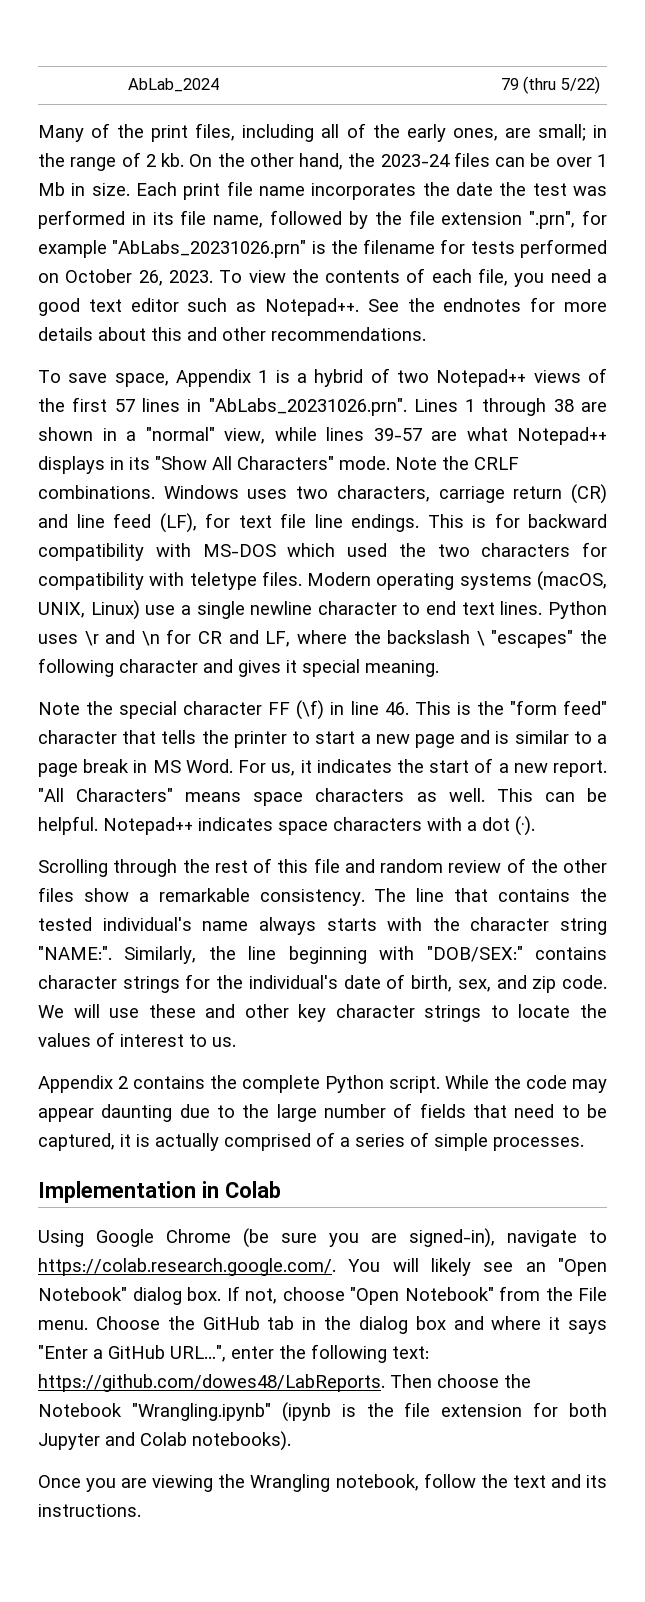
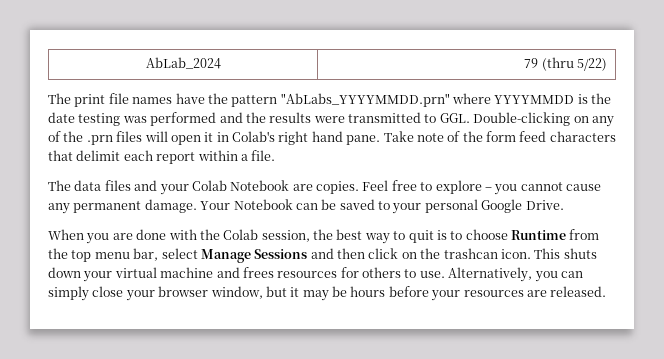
[38,123,608,142] [38,152,607,171] [38,181,607,200] [38,210,607,229] [38,239,607,258] [38,268,608,287] [38,297,607,316] [38,327,426,341] [38,368,607,387] [38,397,607,416] [38,427,607,445] [38,456,519,474] [38,484,607,504] [38,513,607,533] [38,542,607,561] [38,571,607,591] [38,600,607,620] [38,629,608,648] [38,658,439,677] [38,700,608,720] [38,730,607,748] [38,758,608,777] [38,788,607,806] [38,816,535,836] [38,858,607,877] [38,887,608,906] [38,917,607,935] [38,946,607,964] [38,974,608,993] [38,1004,607,1022] [38,1032,236,1047] [38,1075,607,1093] [38,1103,607,1122] [38,1132,584,1151] [38,1181,281,1203] [38,1228,607,1248] [38,1258,607,1276] [38,1286,607,1305] [38,1316,607,1334] [38,1344,429,1363] [38,1374,531,1392] [38,1402,607,1422] [38,1431,291,1451] [38,1473,607,1492] [38,1504,141,1517] Many of the print files, including all of the early ones, are small; in the range of 2 kb. On the other hand, the 2023-24 files can be over 1 Mb in size. Each print file name incorporates the date the test was performed in its file name, followed by the file extension ".prn", for example "AbLabs_20231026.prn" is the filename for tests performed on October 26, 2023. To view the contents of each file, you need a good text editor such as Notepad++. See the endnotes for more details about this and other recommendations. // To save space, Appendix 1 is a hybrid of two Notepad++ views of the first 57 lines in "AbLabs_20231026.prn". Lines 1 through 38 are shown in a "normal" view, while lines 39-57 are what Notepad++ displays in its "Show All Characters" mode. Note the CRLF combinations. Windows uses two characters, carriage return (CR) and line feed (LF), for text file line endings. This is for backward compatibility with MS-DOS which used the two characters for compatibility with teletype files. Modern operating systems (macOS, UNIX, Linux) use a single newline character to end text lines. Python uses \r and \n for CR and LF, where the backslash \ "escapes" the following character and gives it special meaning. // Note the special character FF (\f) in line 46. This is the "form feed" character that tells the printer to start a new page and is similar to a page break in MS Word. For us, it indicates the start of a new report. "All Characters" means space characters as well. This can be helpful. Notepad++ indicates space characters with a dot (·). // Scrolling through the rest of this file and random review of the other files show a remarkable consistency. The line that contains the tested individual's name always starts with the character string "NAME:". Similarly, the line beginning with "DOB/SEX:" contains character strings for the individual's date of birth, sex, and zip code. We will use these and other key character strings to locate the values of interest to us. // Appendix 2 contains the complete Python script. While the code may appear daunting due to the large number of fields that need to be captured, it is actually comprised of a series of simple processes. // Implementation in Colab // Using Google Chrome (be sure you are signed-in), navigate to https://colab.research.google.com/. You will likely see an "Open Notebook" dialog box. If not, choose "Open Notebook" from the File menu. Choose the GitHub tab in the dialog box and where it says "Enter a GitHub URL…", enter the following text: https://github.com/dowes48/LabReports. Then choose the Notebook "Wrangling.ipynb" (ipynb is the file extension for both Jupyter and Colab notebooks). // Once you are viewing the Wrangling notebook, follow the text and its instructions. -> [48,93,612,107] [48,112,614,127] [48,131,616,145] [48,150,276,164] [48,180,601,195] [48,199,564,214] [48,229,600,244] [48,248,597,263] [48,267,583,282] [48,286,607,301] The print file names have the pattern "AbLabs_YYYYMMDD.prn" where YYYYMMDD is the date testing was performed and the results were transmitted to GGL. Double-clicking on any of the .prn files will open it in Colab's right hand pane. Take note of the form feed characters that delimit each report within a file. // The data files and your Colab Notebook are copies. Feel free to explore – you cannot cause any permanent damage. Your Notebook can be saved to your personal Google Drive. // When you are done with the Colab session, the best way to quit is to choose Runtime from the top menu bar, select Manage Sessions and then click on the trashcan icon. This shuts down your virtual machine and frees resources for others to use. Alternatively, you can simply close your browser window, but it may be hours before your resources are released.

